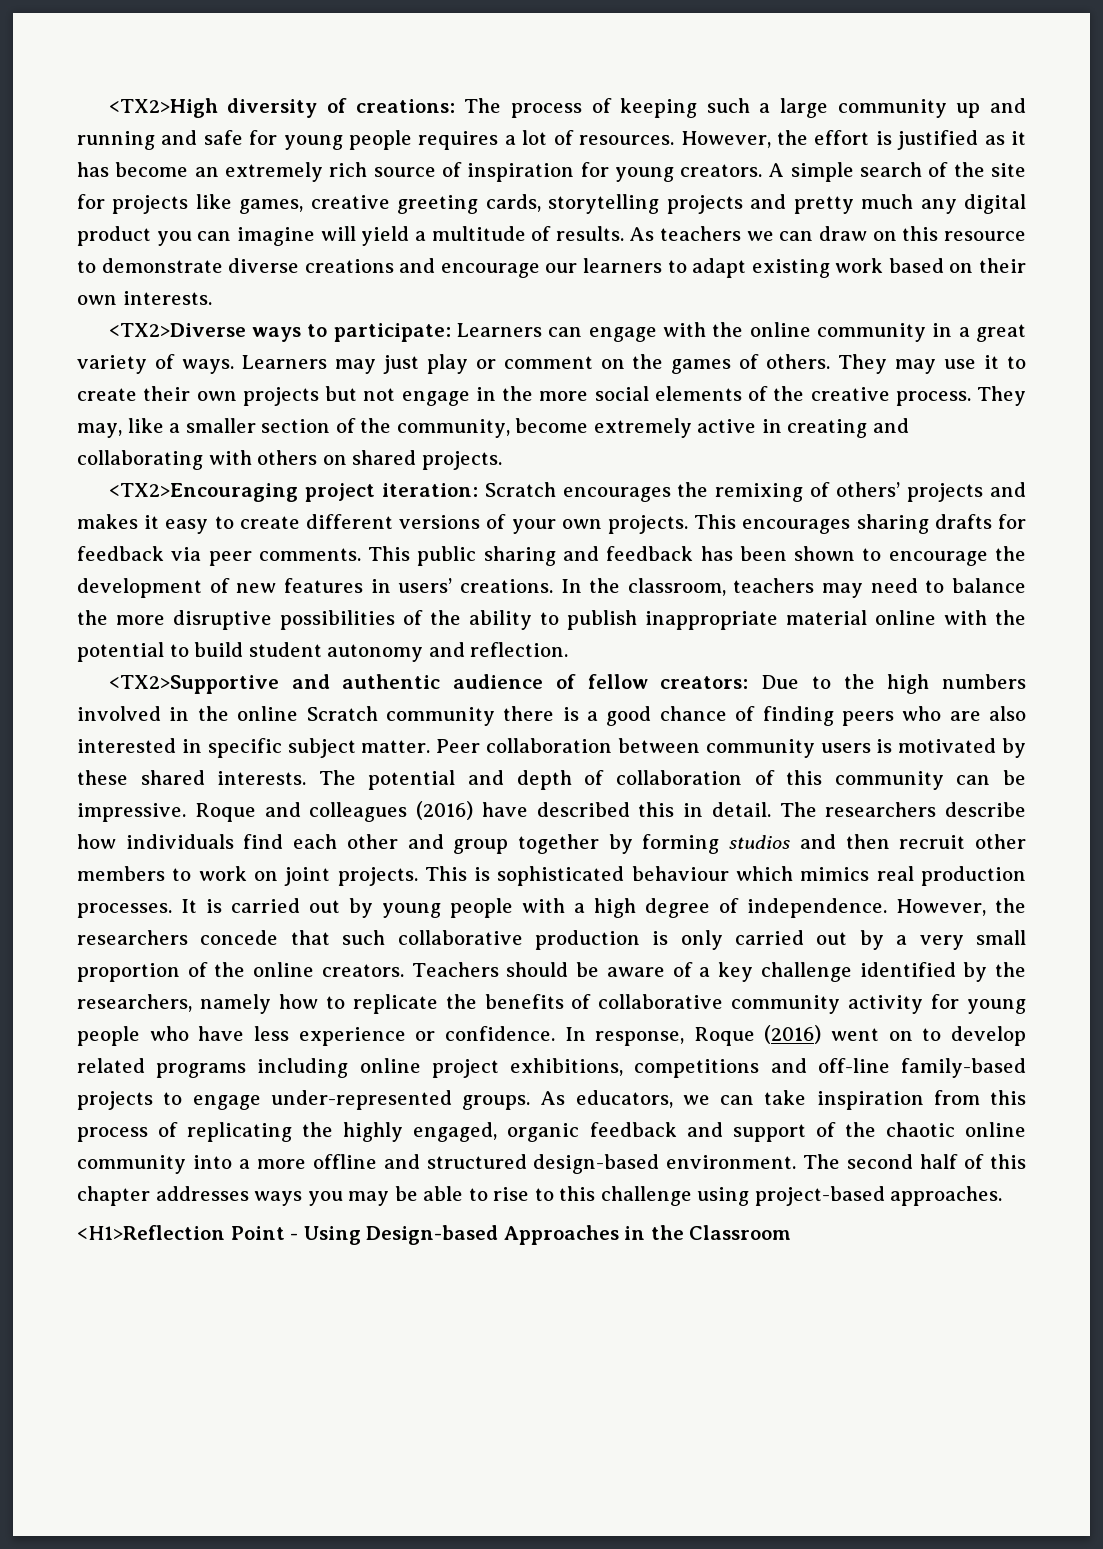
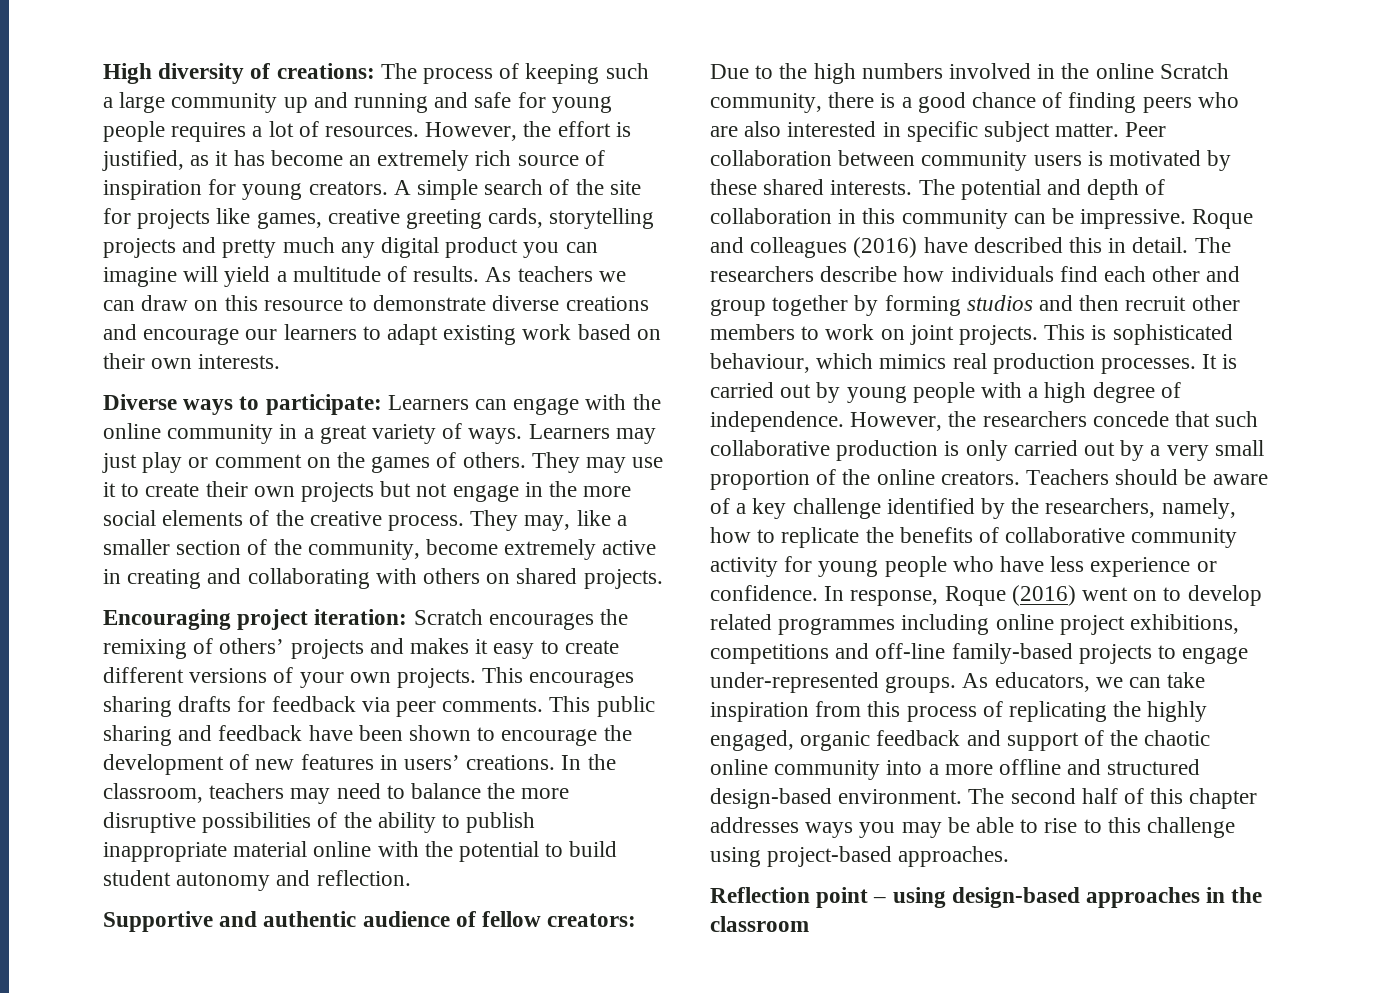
[108,98,218,118] <TX2>High -> [103,63,152,84] High
[897,130,979,150] justified -> [102,150,184,171] justified,
[108,323,246,337] <TX2>Diverse -> [103,394,177,410] Diverse
[108,483,298,502] <TX2>Encouraging -> [103,609,231,630] Encouraging
[700,546,733,561] has -> [308,725,353,741] have
[108,675,279,694] <TX2>Supportive -> [103,911,213,932] Supportive
[385,707,495,726] community -> [710,93,822,113] community,
[754,770,775,785] of -> [838,209,857,224] in
[631,866,729,881] behaviour -> [710,353,810,373] behaviour,
[199,994,271,1014] namely -> [1161,498,1236,519] namely,
[156,1063,247,1078] programs -> [778,618,896,635] programmes
[77,1225,792,1245] <H1>Reflection Point - Using Design-based Approaches in the Classroom -> [710,887,1263,908] [710,916,809,932] Reflection point – using design-based approaches in the classroom

